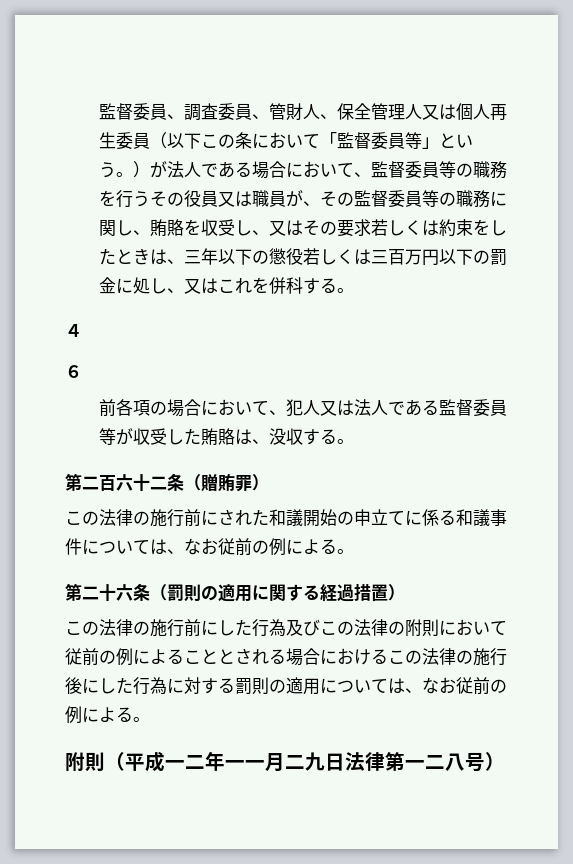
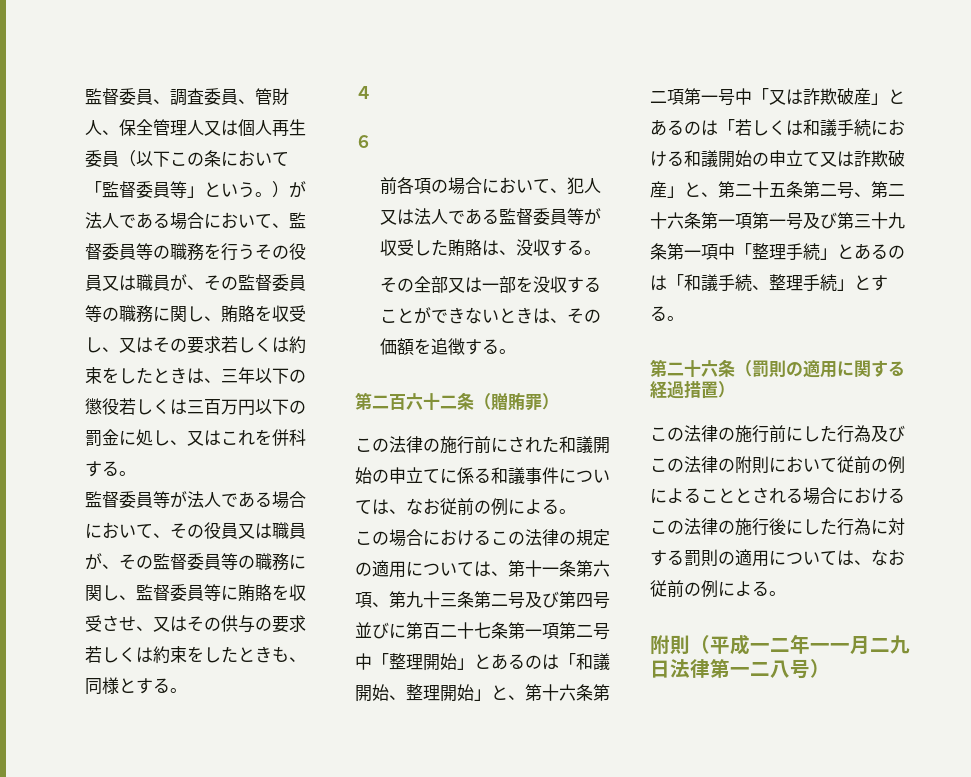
(354, 290) none -> [84,491,306,509] [84,522,306,539] [84,553,306,571] [84,584,306,602] [84,615,306,633] [84,646,306,664] [84,677,187,695] // 監督委員等が法人である場合において、その役員又は職員が、その監督委員等の職務に関し、監督委員等に賄賂を収受させ、又はその供与の要求若しくは約束をしたときも、同様とする。
(354, 441) none -> [379,276,601,293] [379,307,601,324] [379,338,516,355] // その全部又は一部を没収することができないときは、その価額を追徴する。
(354, 551) none -> [355,529,610,547] [355,560,610,578] [355,591,610,609] [355,622,610,640] [355,653,610,671] [355,684,610,702] [650,88,905,106] [650,119,905,137] [650,150,905,168] [650,181,905,199] [650,212,905,230] [650,243,905,261] [650,274,888,292] [650,306,684,321] // この場合におけるこの法律の規定の適用については、第十一条第六項、第九十三条第二号及び第四号並びに第百二十七条第一項第二号中「整理開始」とあるのは「和議開始、整理開始」と、第十六条第二項第一号中「又は詐欺破産」とあるのは「若しくは和議手続における和議開始の申立て又は詐欺破産」と、第二十五条第二号、第二十六条第一項第一号及び第三十九条第一項中「整理手続」とあるのは「和議手続、整理手続」とする。

